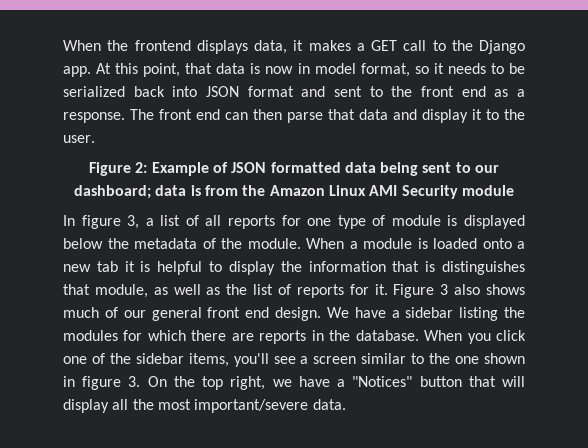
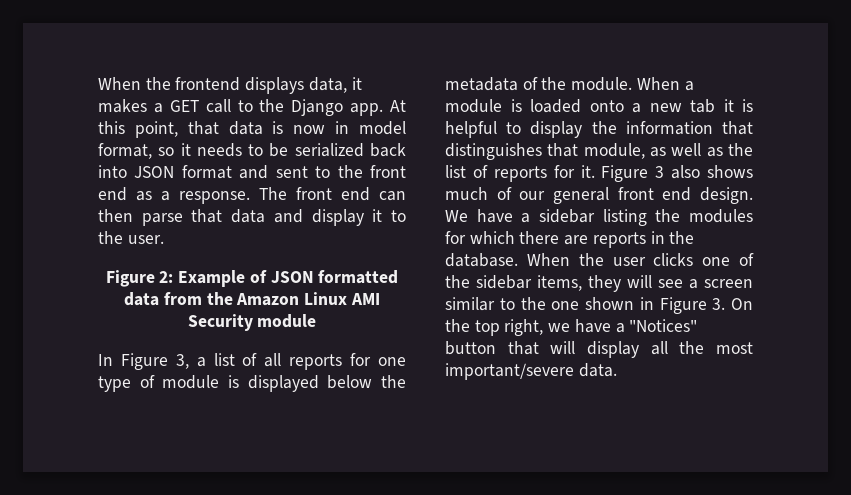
[380,162,500,176] [74,185,201,199] being sent to our dashboard; data is -> (160, 299) none
[81,215,121,229] figure -> [120,353,168,370] Figure
[425,261,436,272] is -> (753, 128) none
[467,330,526,344] you click -> [578,253,694,266] the user clicks
[233,353,269,367] you'll -> [588,275,652,292] they will
[82,376,122,390] figure -> [659,297,707,314] Figure

